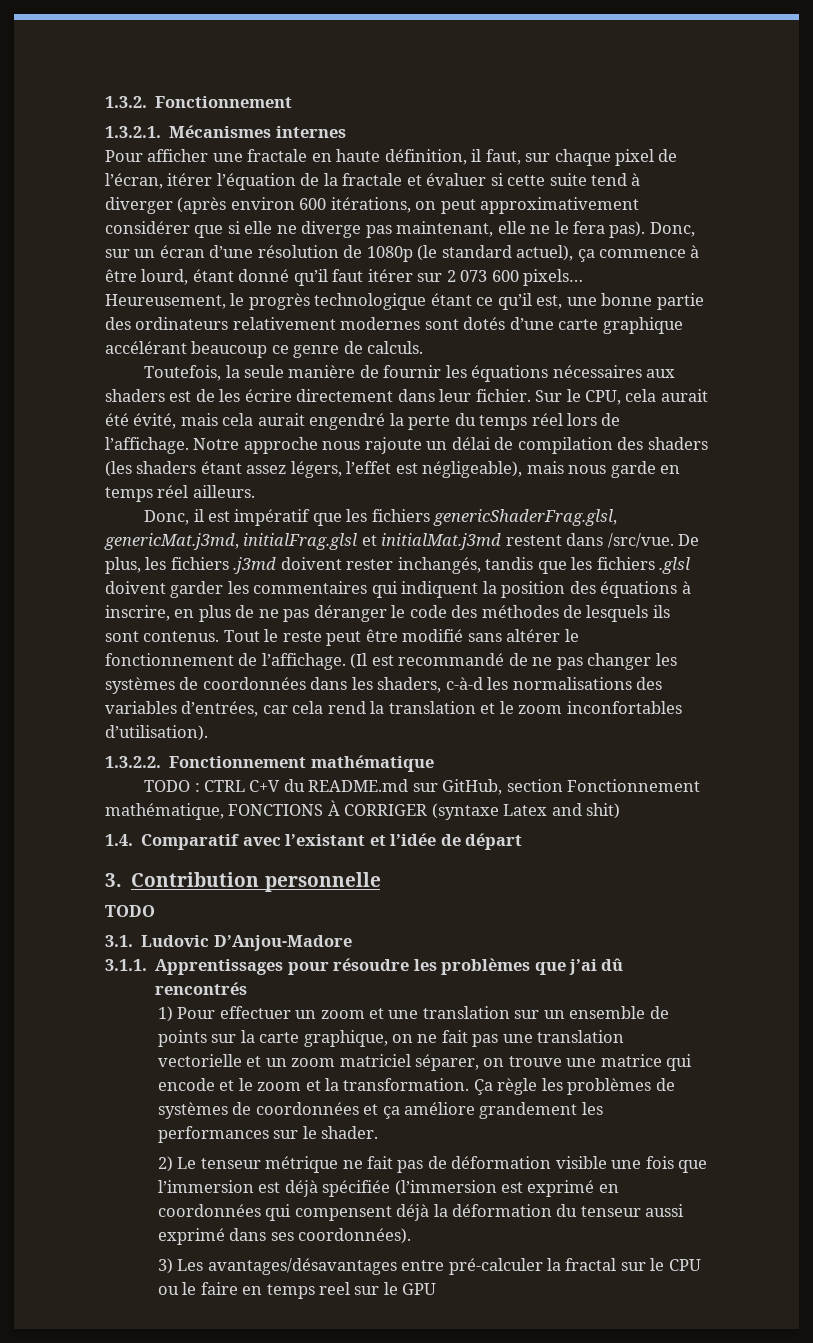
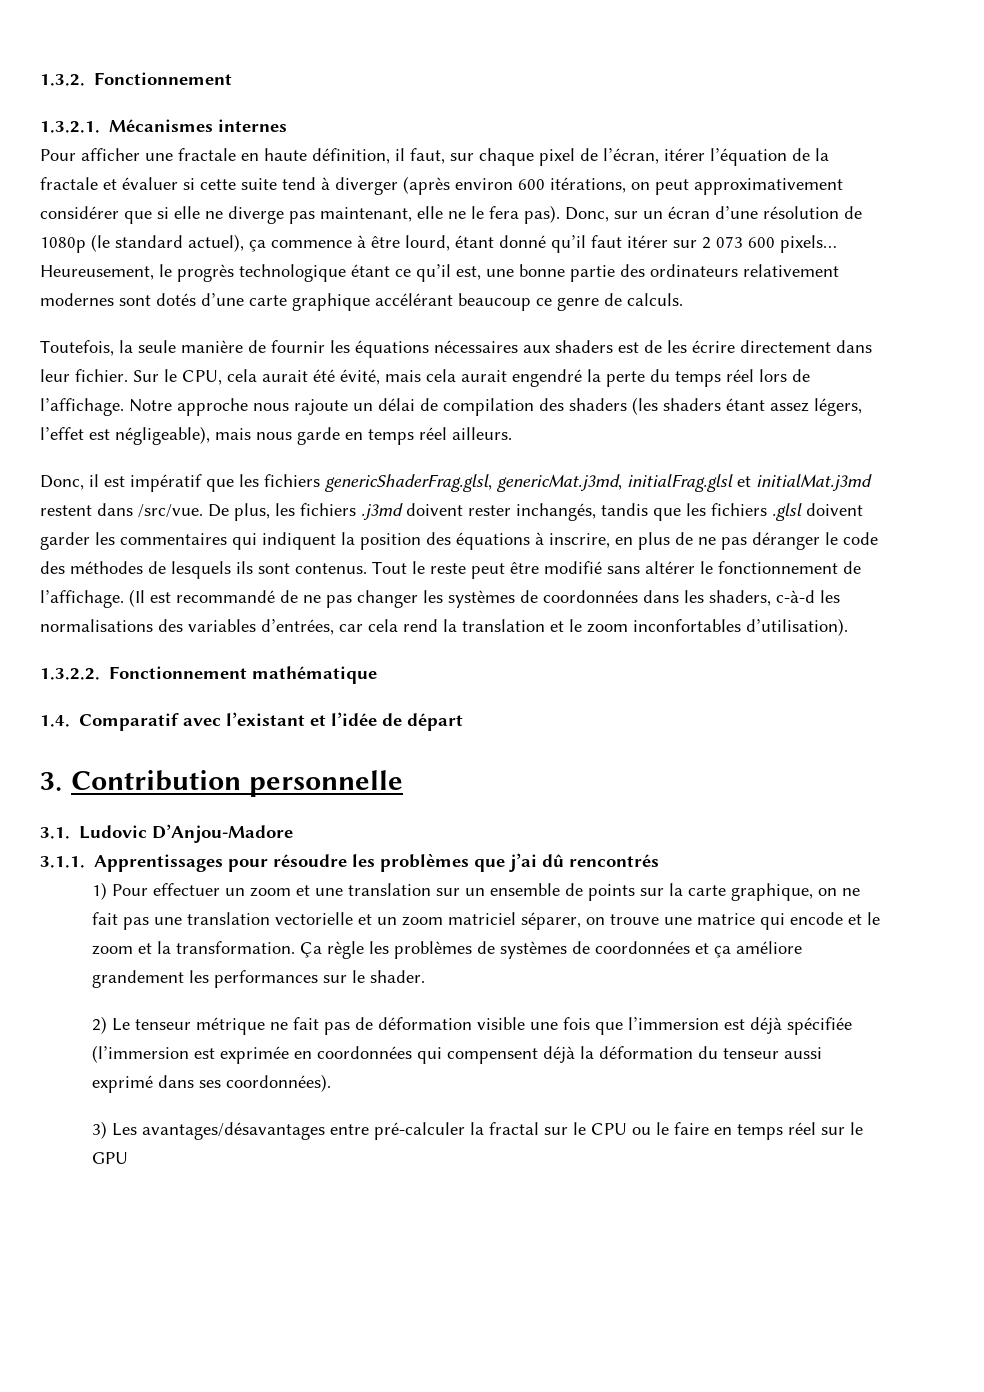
[144,779,701,795] [105,800,621,820] // TODO : CTRL C+V du README.md sur GitHub, section Fonctionnement mathématique, FONCTIONS À CORRIGER (syntaxe Latex and shit) -> (378, 675) none
[105,905,155,917] // TODO -> (404, 783) none
[527,1180,595,1197] exprimé -> [219,1046,289,1064] exprimée
[319,1282,351,1295] reel -> [787,1122,816,1135] réel

